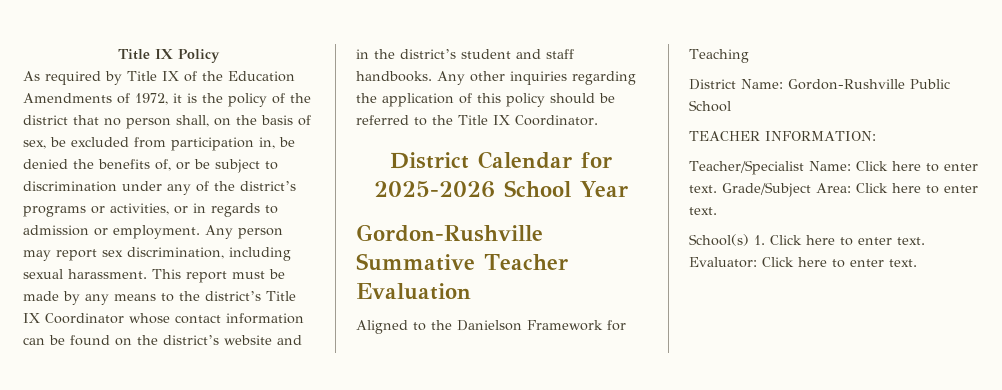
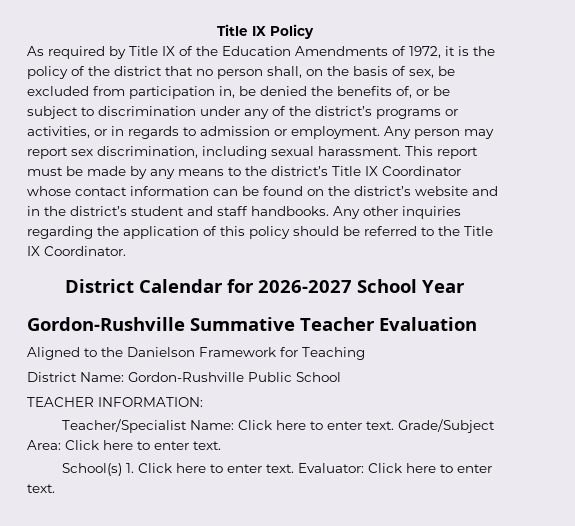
[373,181,495,198] 2025-2026 -> [258,280,352,293] 2026-2027

